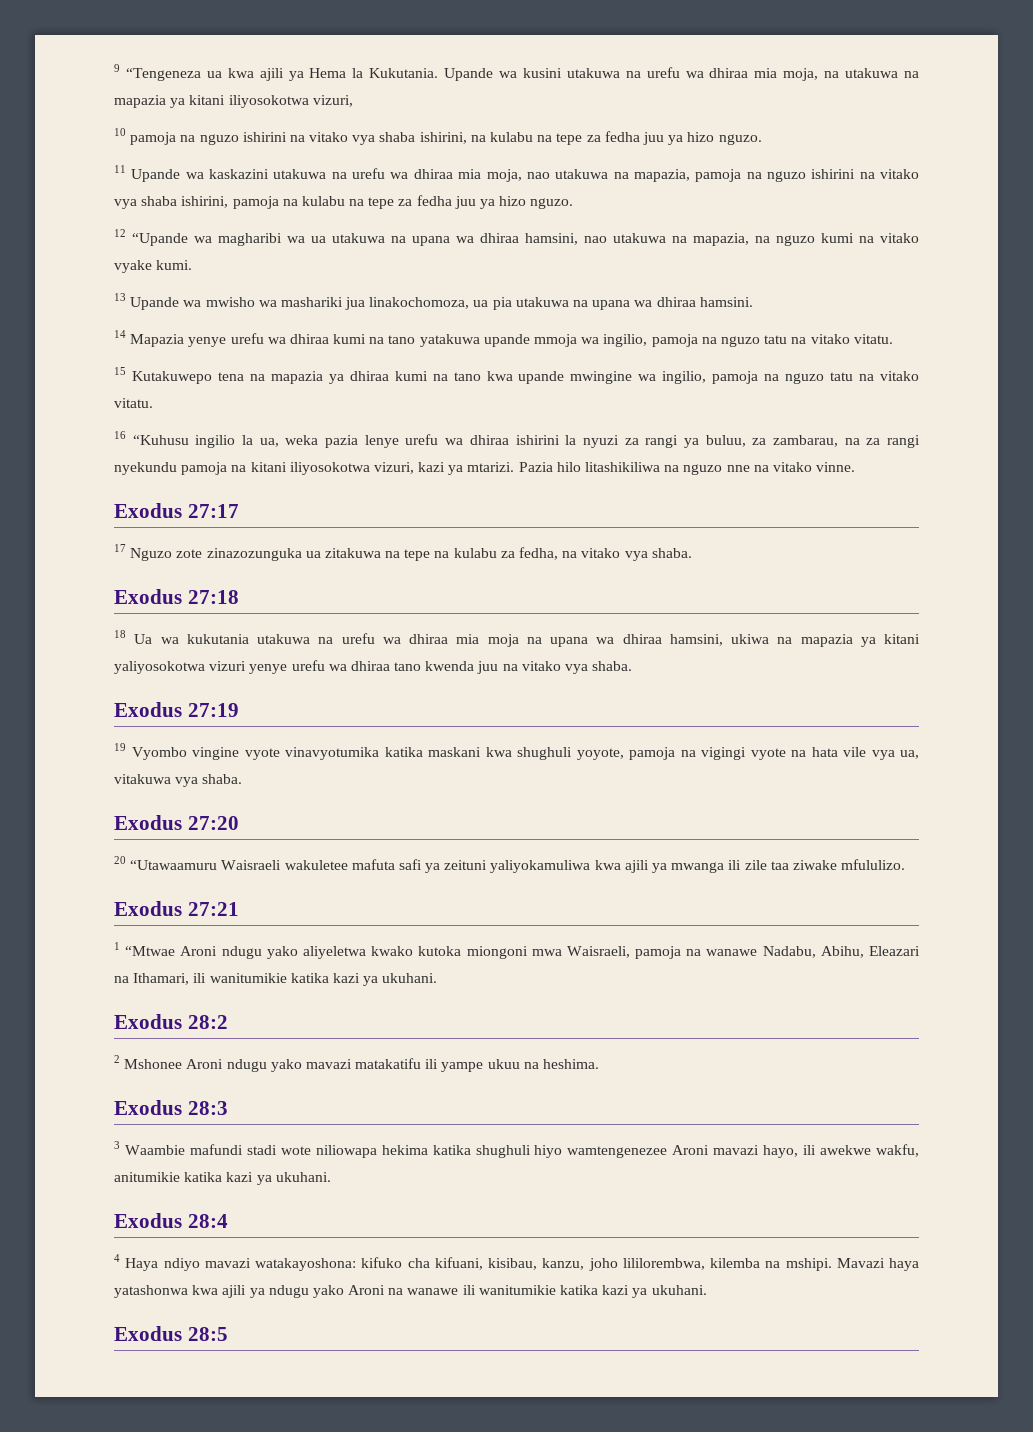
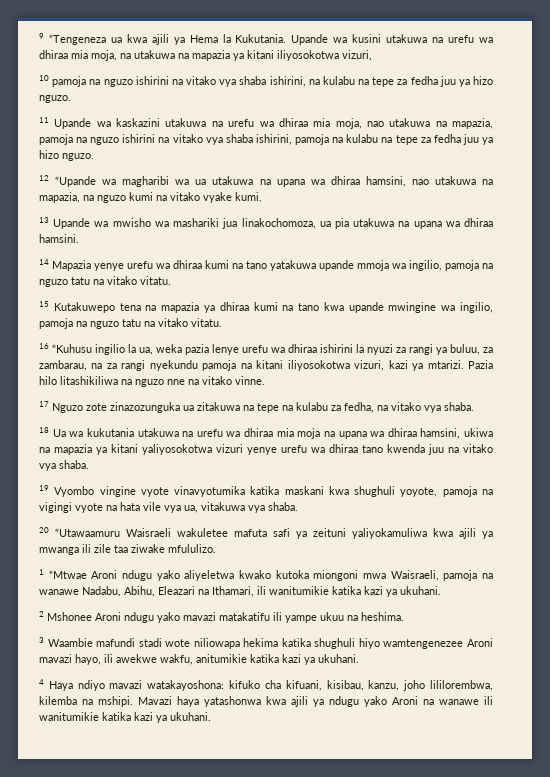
[114,503,239,518] // Exodus 27:17 -> (265, 380) none
[114,589,239,604] // Exodus 27:18 -> (474, 406) none
[114,702,239,717] // Exodus 27:19 -> (89, 464) none
[114,815,239,830] // Exodus 27:20 -> (298, 506) none
[114,901,239,916] // Exodus 27:21 -> (216, 548) none
[114,1014,228,1029] // Exodus 28:2 -> (441, 590) none
[114,1100,228,1115] // Exodus 28:3 -> (404, 616) none
[114,1213,228,1228] // Exodus 28:4 -> (359, 658) none
[114,1326,228,1341] // Exodus 28:5 -> (211, 716) none

